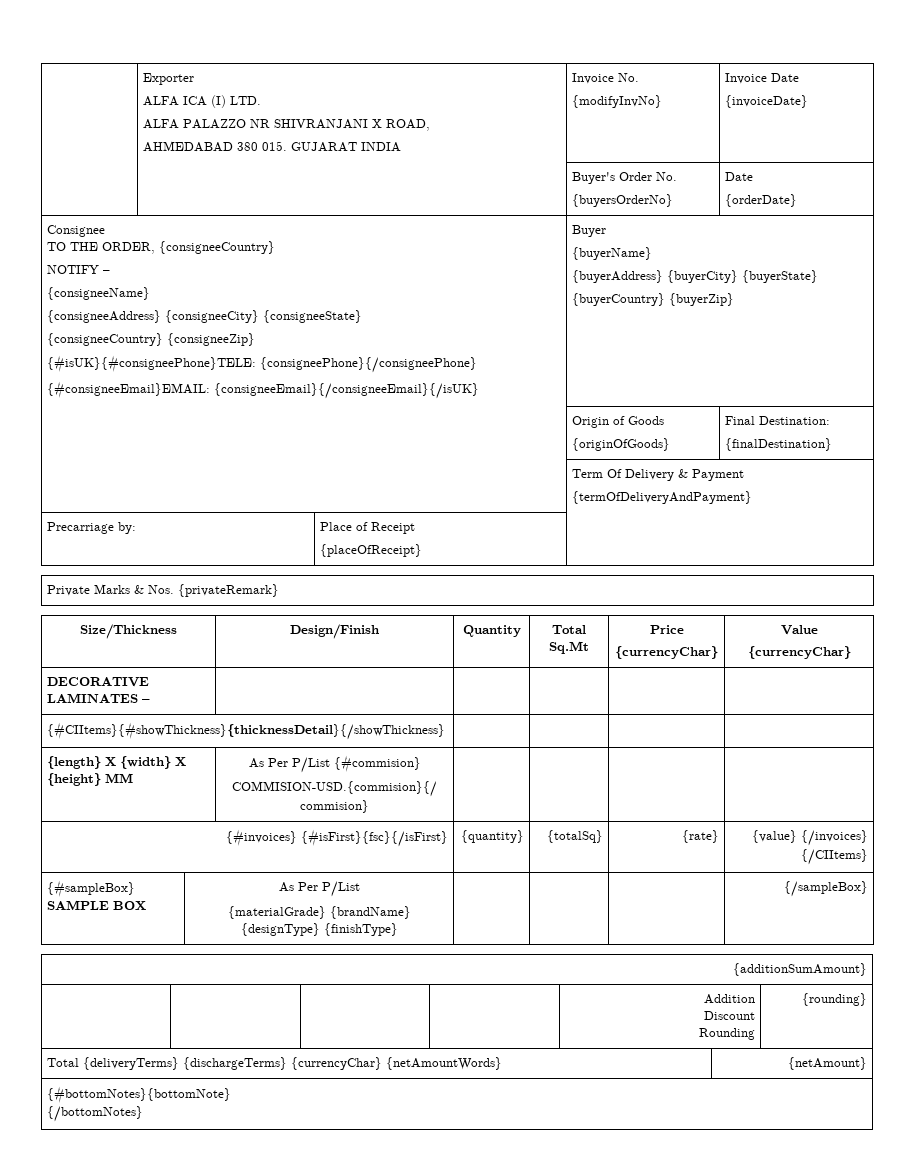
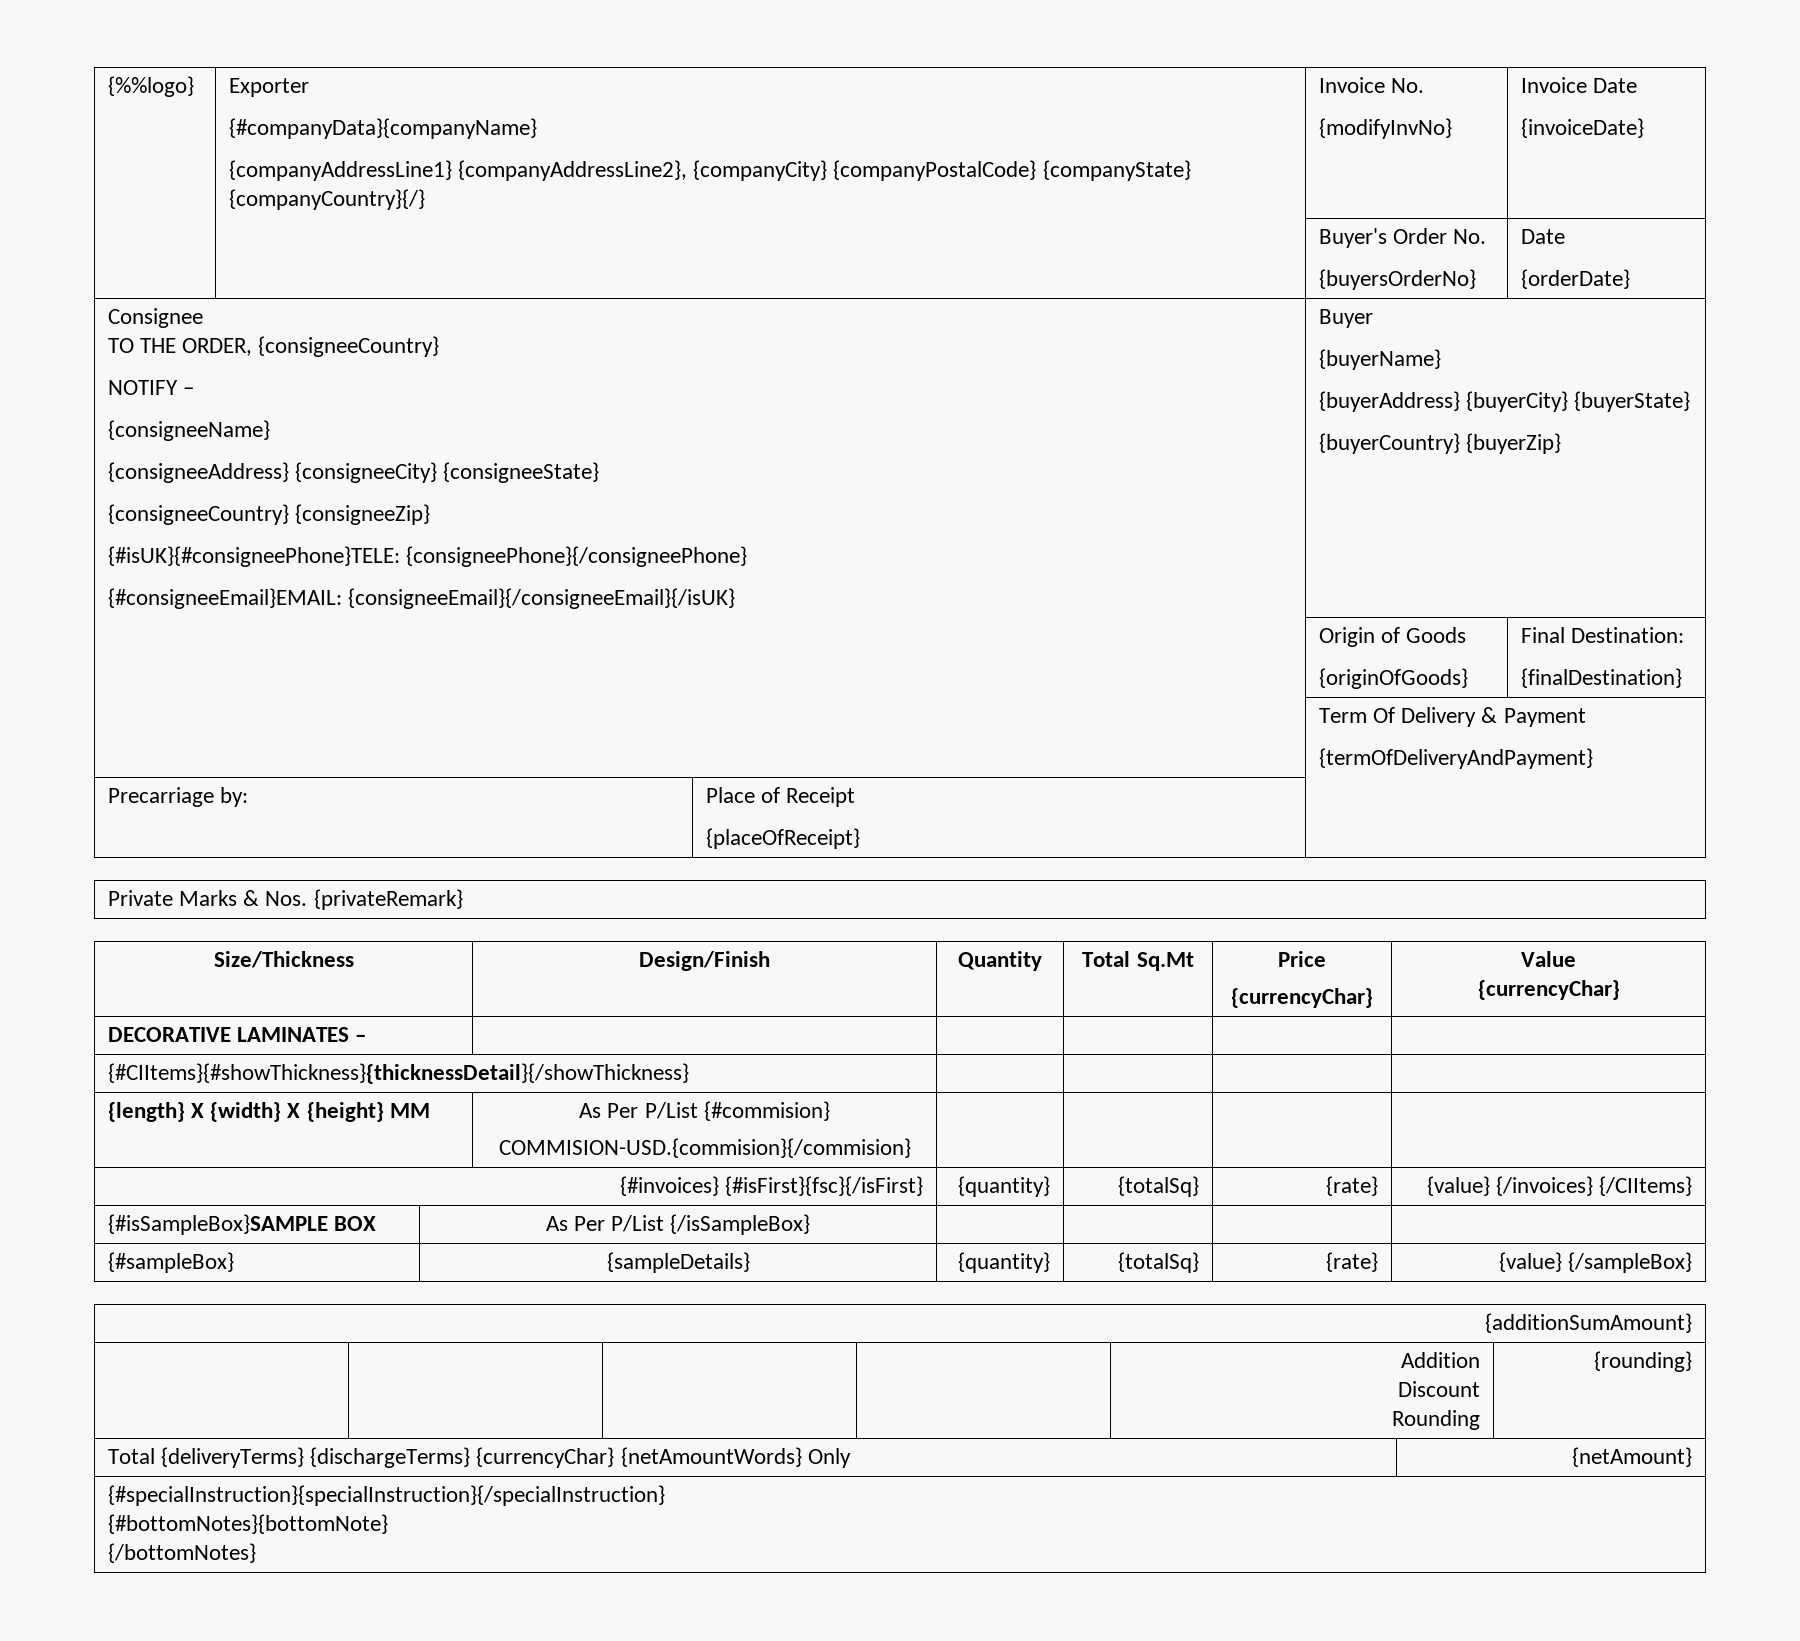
(143, 79) none -> [107,76,194,97] {%%logo}
[143,95,262,108] [143,119,431,131] [143,141,402,152] ALFA ICA (I) LTD. // ALFA PALAZZO NR SHIVRANJANI X ROAD, // AHMEDABAD 380 015. GUJARAT INDIA -> [228,118,537,139] [228,160,1191,181] [228,189,425,210] {#companyData}{companyName} // {companyAddressLine1} {companyAddressLine2}, {companyCity} {companyPostalCode} {companyState} {companyCountry}{/}
[47,880,136,897] [47,900,110,910] {#sampleBox} SAMPLE -> [107,1214,328,1235] {#isSampleBox}SAMPLE
[227,906,411,919] [240,923,398,936] // {materialGrade} {brandName} {designType} {finishType} | | | | -> [670,1214,811,1235] [107,1252,234,1273] [606,1252,750,1273] [958,1252,1051,1273] [1118,1252,1200,1273] [1326,1252,1379,1272] [1499,1252,1563,1272] {/isSampleBox} | | | | // {#sampleBox} | {sampleDetails} | {quantity} | {totalSq} | {rate} | {value}
(503, 1063) none -> [807,1448,851,1468] Only
(867, 1063) none -> [107,1485,665,1506] {#specialInstruction}{specialInstruction}{/specialInstruction} //

